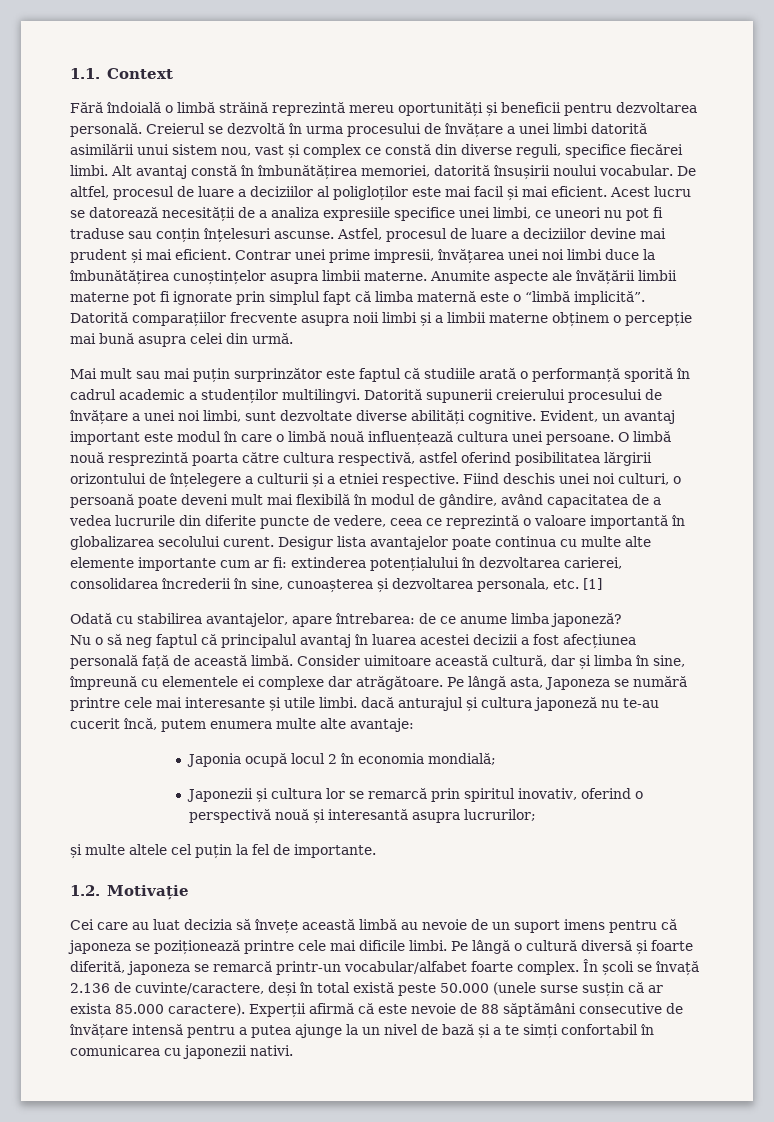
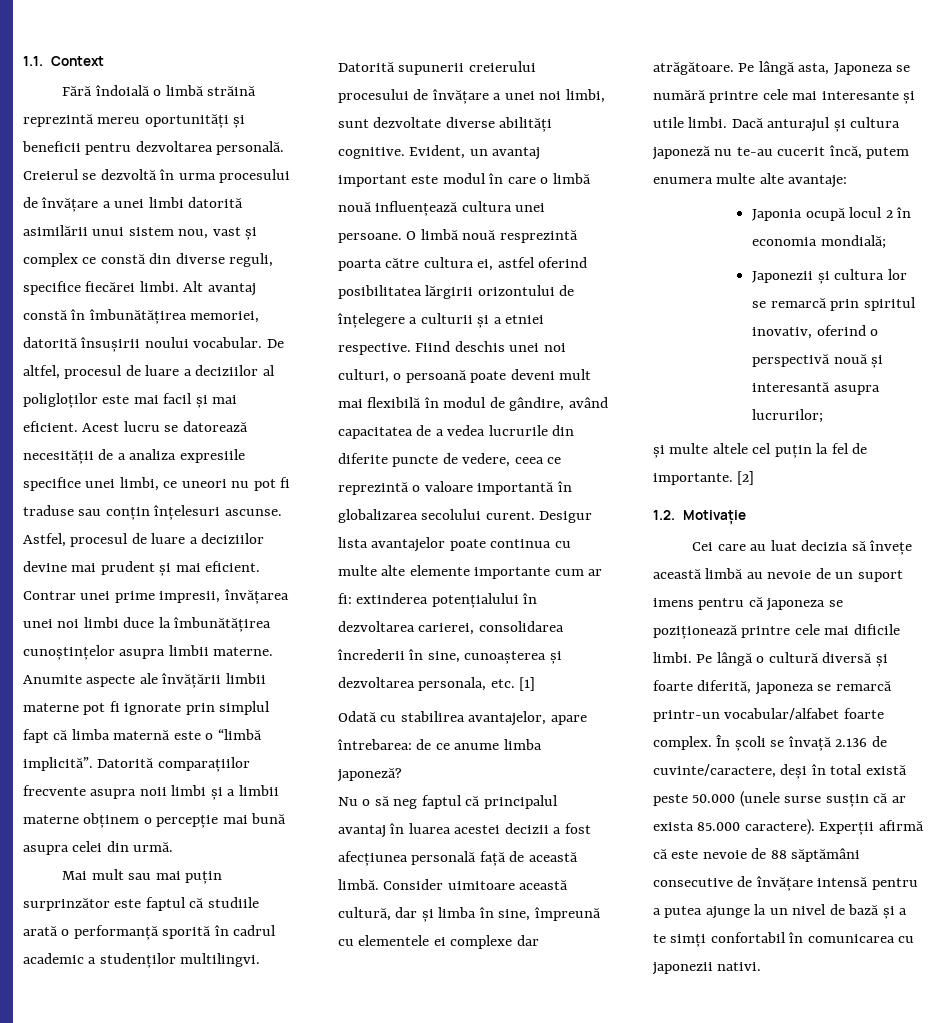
[338,452,415,466] respectivă, -> [477,259,494,271] ei,
[361,697,394,708] dacă -> [731,118,764,128] Dacă
(376, 851) none -> [737,471,755,485] [2]

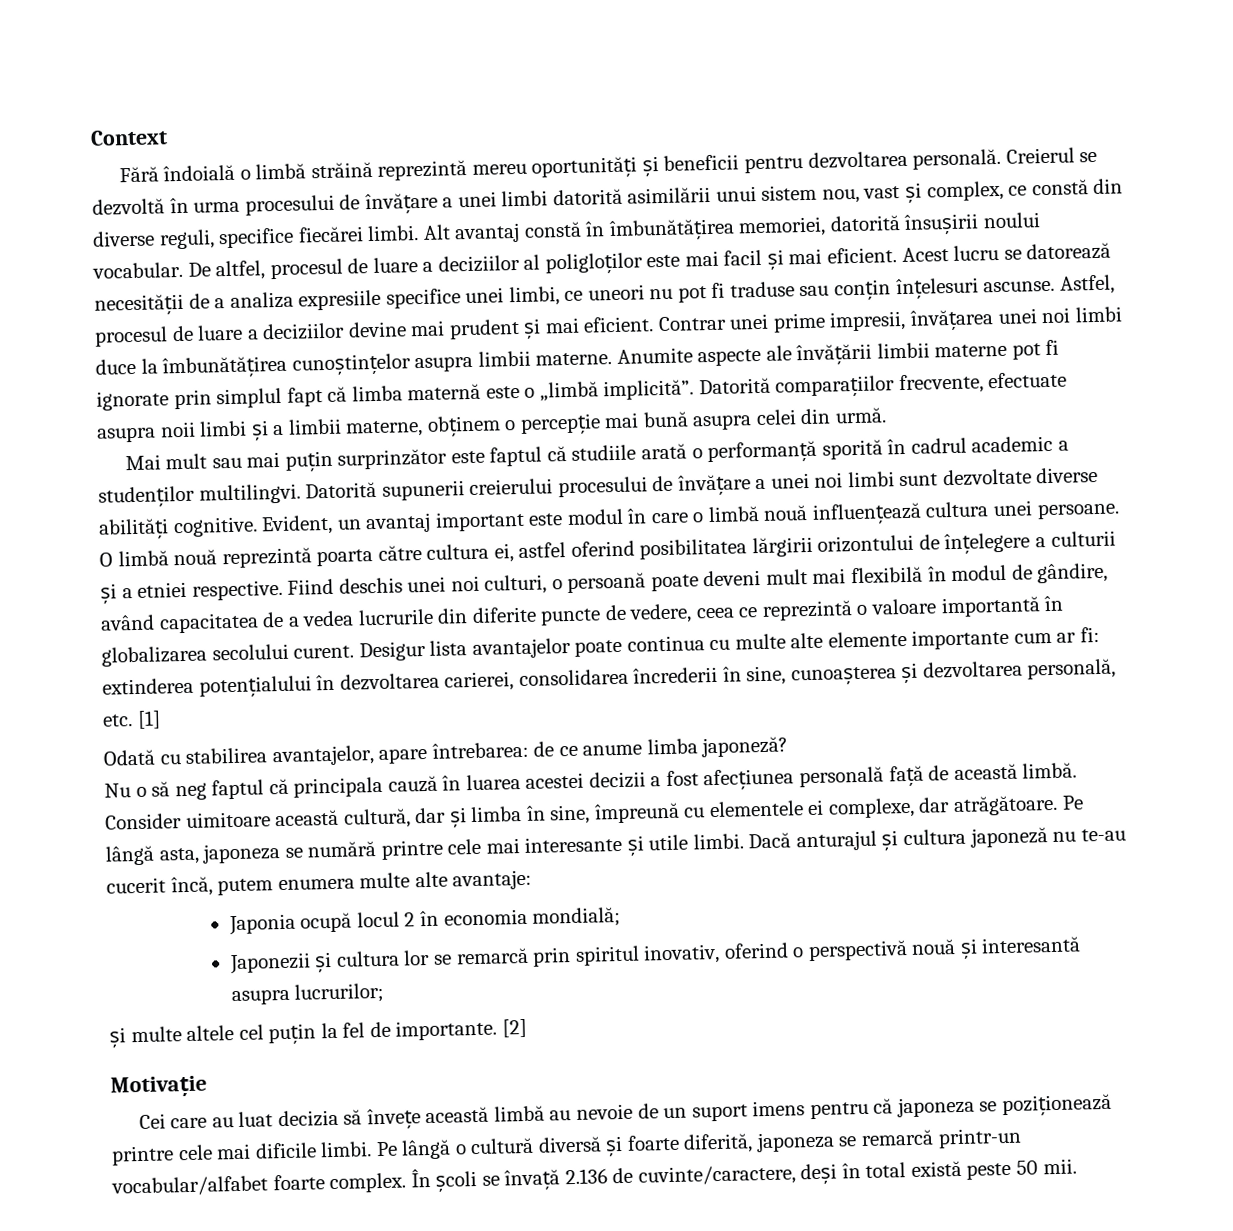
[23,56,43,66] 1.1. -> (90, 137) none
[23,253,78,267] complex -> [926,180,1004,202] complex,
[217,729,262,740] “limbă -> [539,381,599,402] „limbă
[23,785,86,796] frecvente -> [898,371,1068,395] frecvente, efectuate
[23,815,79,824] materne -> [345,419,424,438] materne,
[565,89,605,103] limbi, -> [847,471,895,488] limbi
[499,230,578,243] resprezintă -> [221,547,312,569] reprezintă
[418,677,487,691] personala, -> [1027,658,1117,680] personală,
[483,795,558,809] [338,825,386,838] principalul avantaj -> [293,775,438,798] principala cauză
[450,935,513,949] complexe -> [827,797,915,819] complexe,
[833,63,893,75] Japoneza -> [202,843,282,864] japoneza
[653,510,675,520] 1.2. -> (527, 1028) none
[692,791,906,807] [653,819,924,835] [653,848,861,862] [653,876,918,891] [653,904,908,919] [653,932,915,947] [652,962,762,975] 50.000 (unele surse susțin că ar exista 85.000 caractere). Experții afirmă că este nevoie de 88 săptămâni consecutive de învățare intensă pentru a putea ajunge la un nivel de bază și a te simți confortabil în comunicarea cu japonezii nativi. -> [1016,1158,1077,1175] 50 mii.

